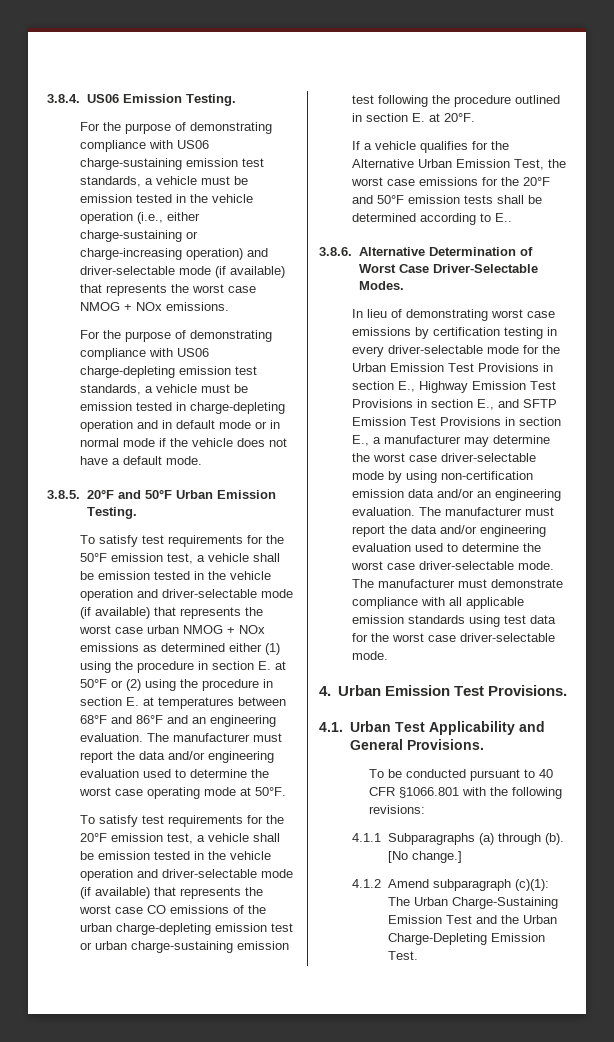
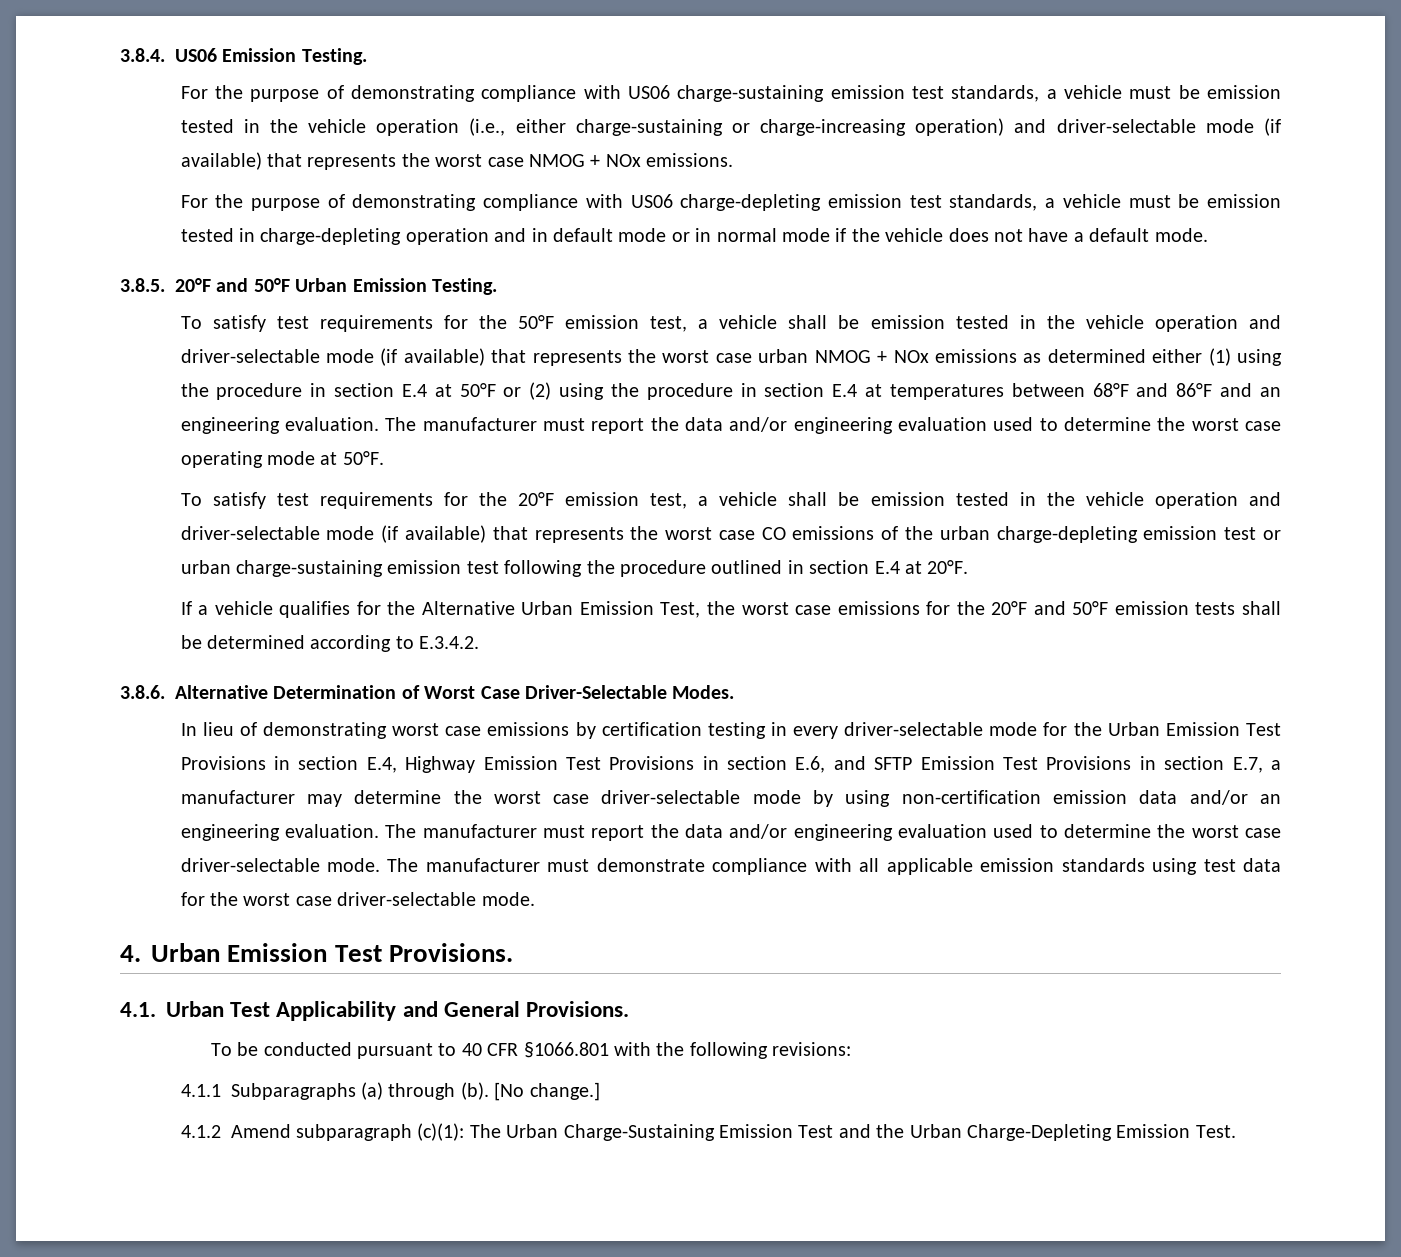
[258,661,272,670] E. -> [401,384,427,397] E.4
[126,697,140,706] E. -> [832,384,858,397] E.4
[412,113,426,122] E. -> [874,561,900,574] E.4
[495,213,513,222] E.. -> [419,636,480,649] E.3.4.2.
[398,381,416,392] E., -> [366,757,397,773] E.4,
[477,399,495,410] E., -> [795,756,826,773] E.6,
[352,435,370,446] E., -> [1232,757,1263,773] E.7,

